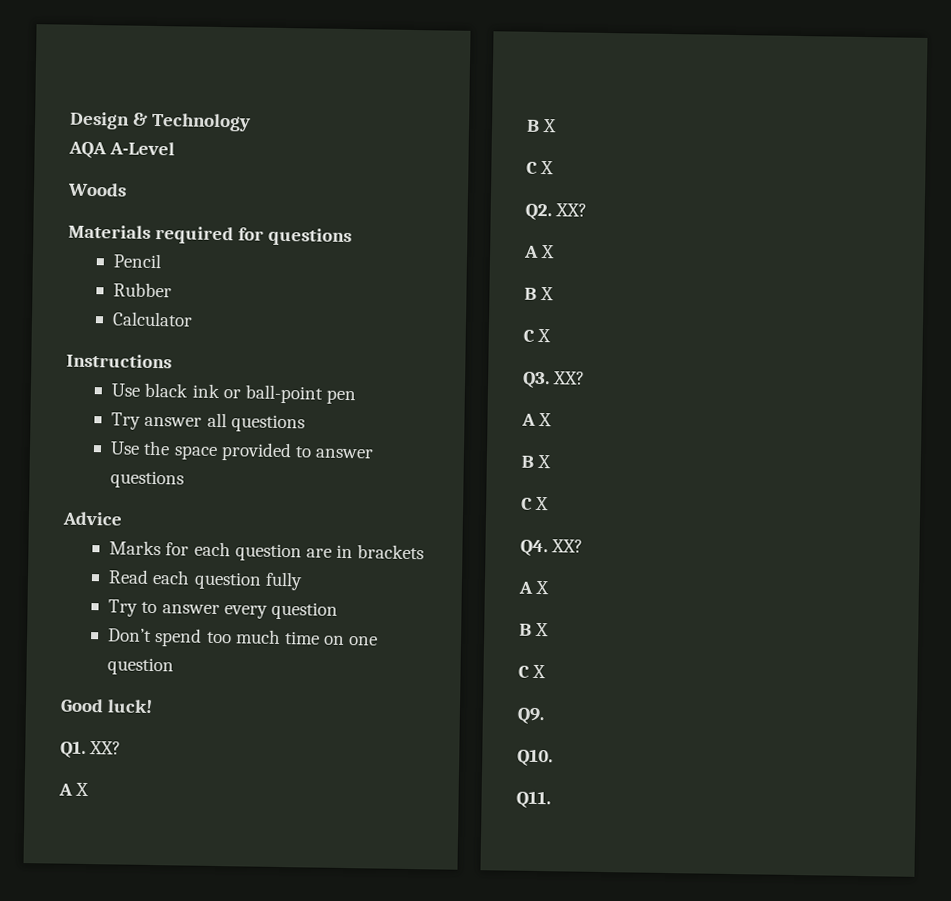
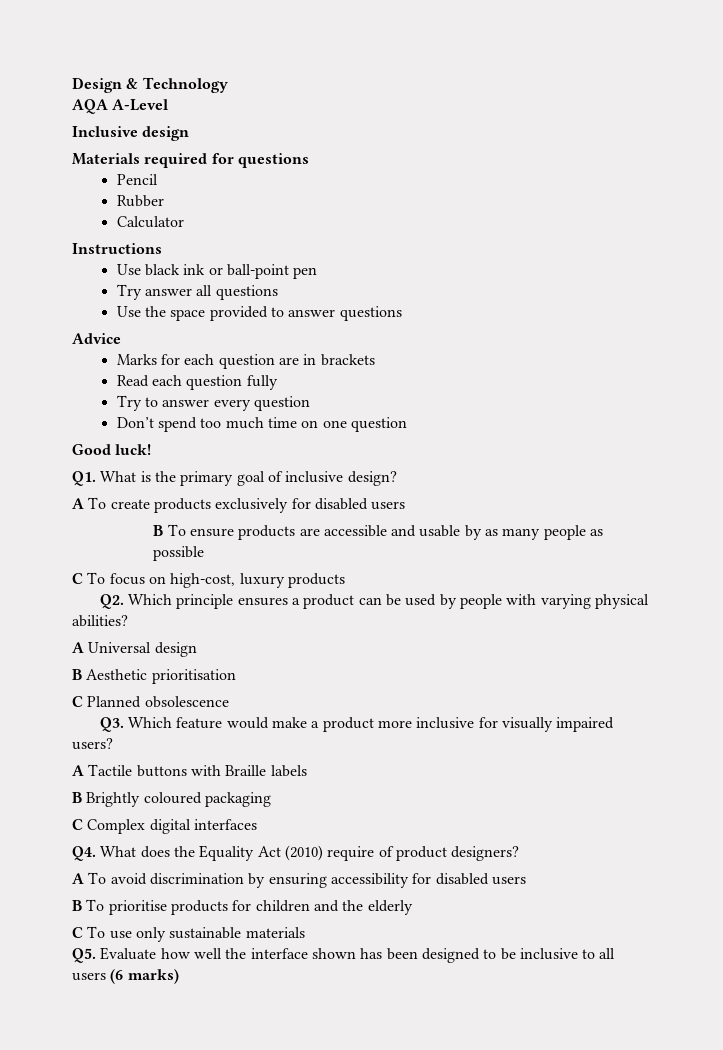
[67,182,127,197] Woods -> [72,126,190,141] Inclusive design
[89,741,122,755] [58,782,90,797] [526,119,558,133] [526,160,555,175] [525,203,588,221] [524,244,556,259] [524,286,555,301] [523,328,552,343] XX? // A X // B X // C X // Q2. XX? // A X // B X // C X -> [100,471,397,486] [72,497,406,513] [153,524,604,540] [153,546,205,561] [72,572,345,588] [99,594,649,609] [72,615,128,627] [72,642,197,657] [72,669,236,684] [72,696,229,708] What is the primary goal of inclusive design? // A To create products exclusively for disabled users // B To ensure products are accessible and usable by as many people as possible // C To focus on high-cost, luxury products // Q2. Which principle ensures a product can be used by people with varying physical abilities? // A Universal design // B Aesthetic prioritisation // C Planned obsolescence
[553,371,586,385] [521,412,553,427] [521,454,552,469] [521,496,550,511] [520,539,584,557] [518,580,550,595] [519,622,550,637] [518,664,547,679] [517,707,545,725] [517,748,553,767] [516,790,551,809] XX? // A X // B X // C X // Q4. XX? // A X // B X // C X // Q9. // Q10. // Q11. -> [128,717,615,732] [72,738,113,750] [72,764,307,777] [72,792,271,807] [72,819,257,834] [72,845,520,861] [72,872,526,888] [72,899,413,915] [72,926,305,942] [72,947,616,963] [72,969,179,984] Which feature would make a product more inclusive for visually impaired users? // A Tactile buttons with Braille labels // B Brightly coloured packaging // C Complex digital interfaces // Q4. What does the Equality Act (2010) require of product designers? // A To avoid discrimination by ensuring accessibility for disabled users // B To prioritise products for children and the elderly // C To use only sustainable materials // Q5. Evaluate how well the interface shown has been designed to be inclusive to all users (6 marks)

